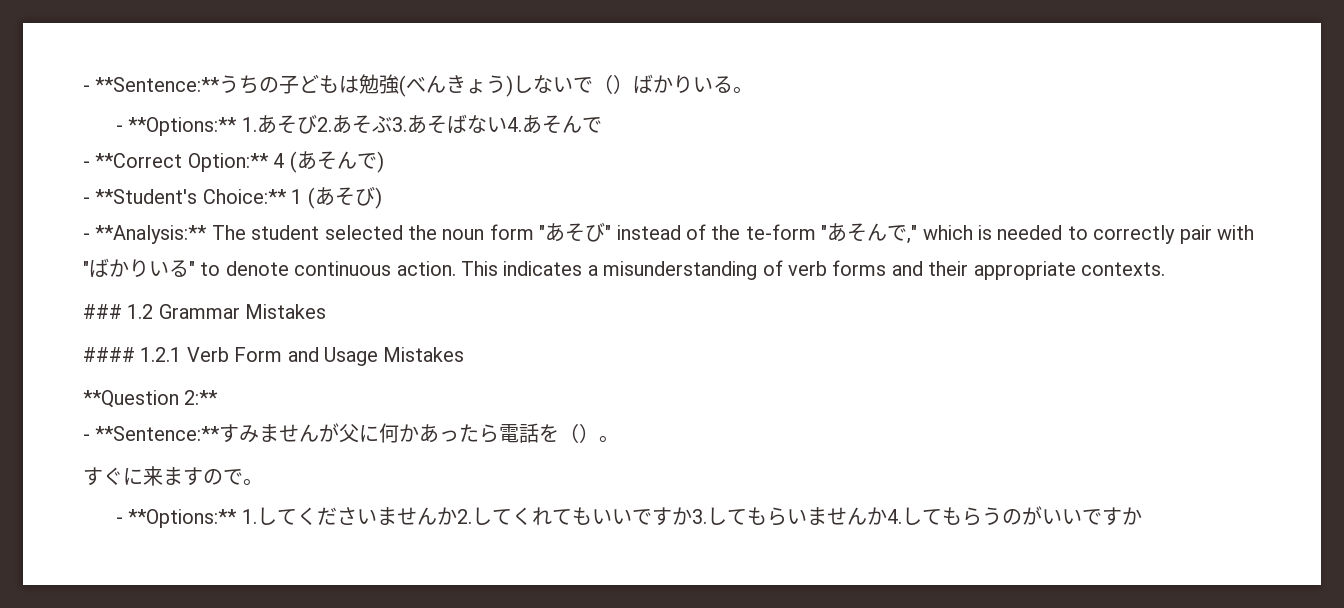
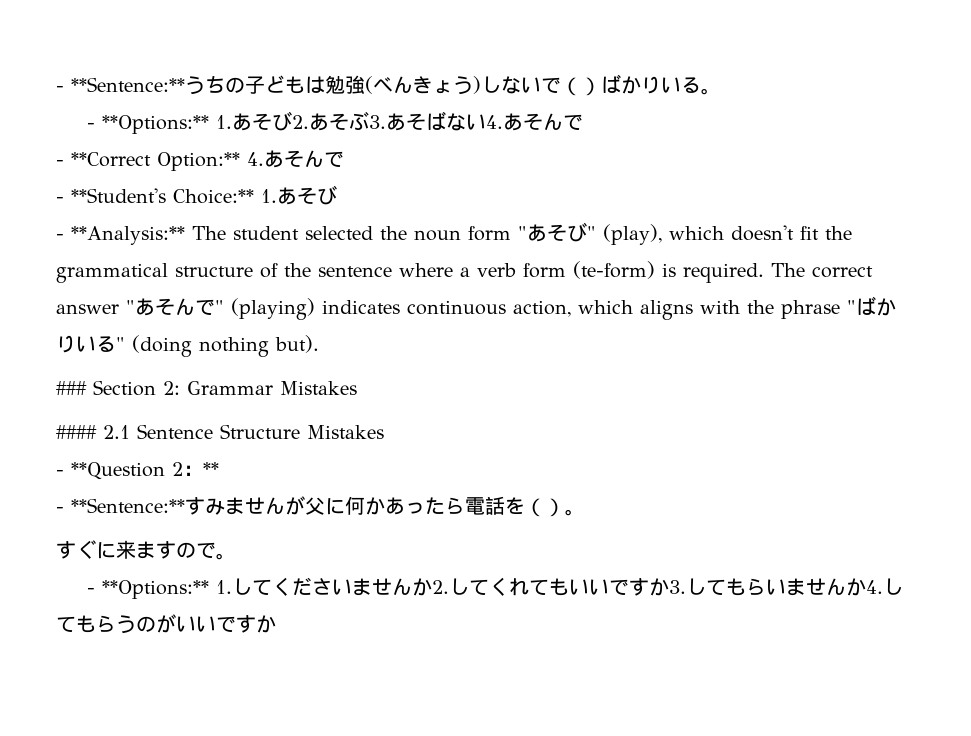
[273,151,384,173] 4 (あそんで) -> [247,150,344,168] 4.あそんで
[291,186,382,209] 1 (あそび) -> [261,185,337,205] 1.あそび
[616,223,1254,244] instead of the te-form "あそんで," which is needed to correctly pair with -> [603,224,852,245] [56,261,873,283] [56,298,840,320] (play), which doesn't fit the grammatical structure of the sentence where a verb form (te-form) is required. The correct answer "あそんで" (playing) indicates continuous action, which aligns with the phrase
[200,260,1165,280] to denote continuous action. This indicates a misunderstanding of verb forms and their appropriate contexts. -> [132,335,319,357] (doing nothing but).
[127,304,154,319] 1.2 -> [93,380,180,396] Section 2:
[140,347,465,366] [83,390,219,408] 1.2.1 Verb Form and Usage Mistakes // **Question 2:** -> [103,424,384,439] [56,462,219,480] 2.1 Sentence Structure Mistakes // - **Question 2：**

